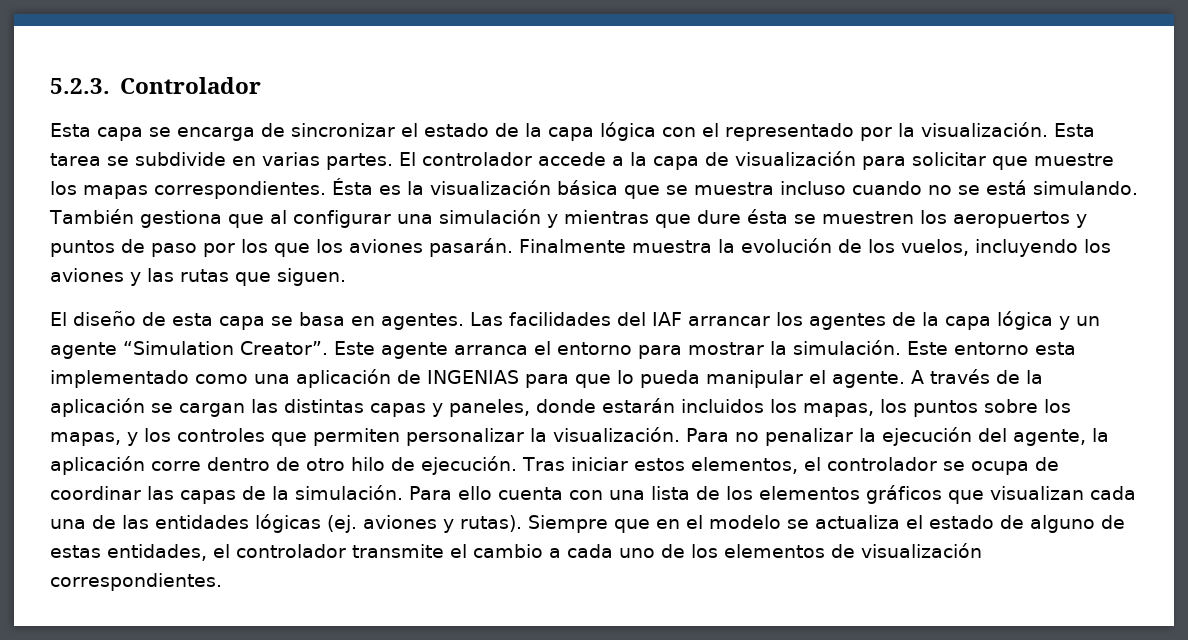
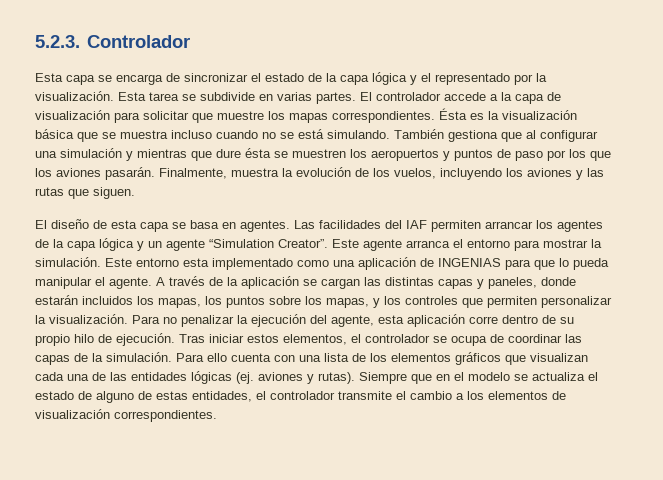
[662,127,696,137] con -> [410,75,417,85] y
[519,239,626,253] Finalmente -> [159,168,227,179] Finalmente,
(682, 319) none -> [431,220,481,232] permiten
[1091,428,1109,442] la -> [378,315,404,324] esta
[306,458,345,471] otro -> [560,317,574,324] [35,334,70,346] su propio
[567,544,685,558] cada uno de -> (464, 396) none

